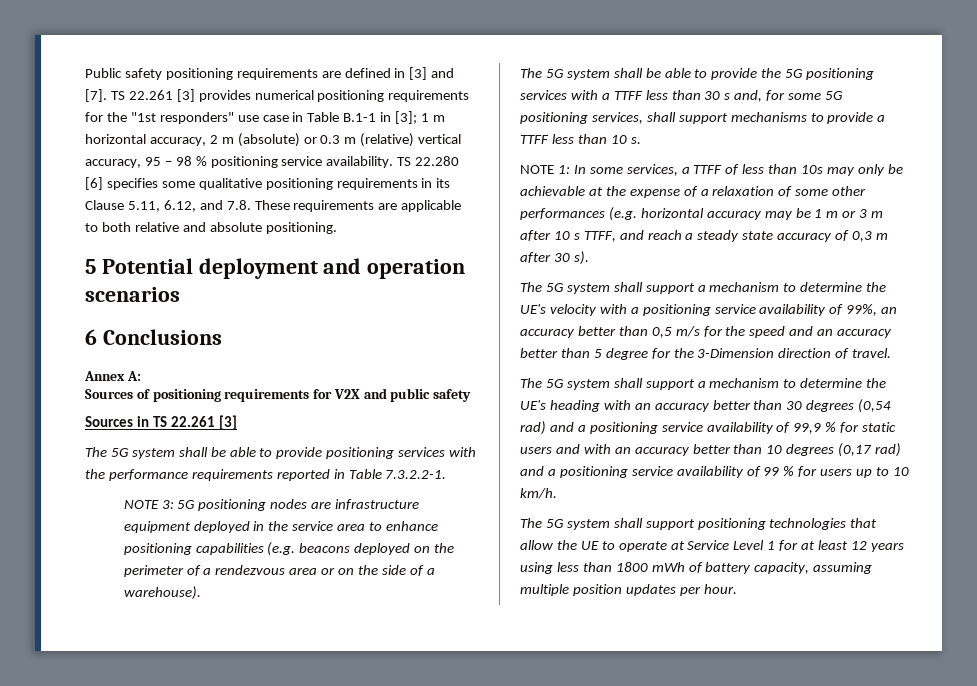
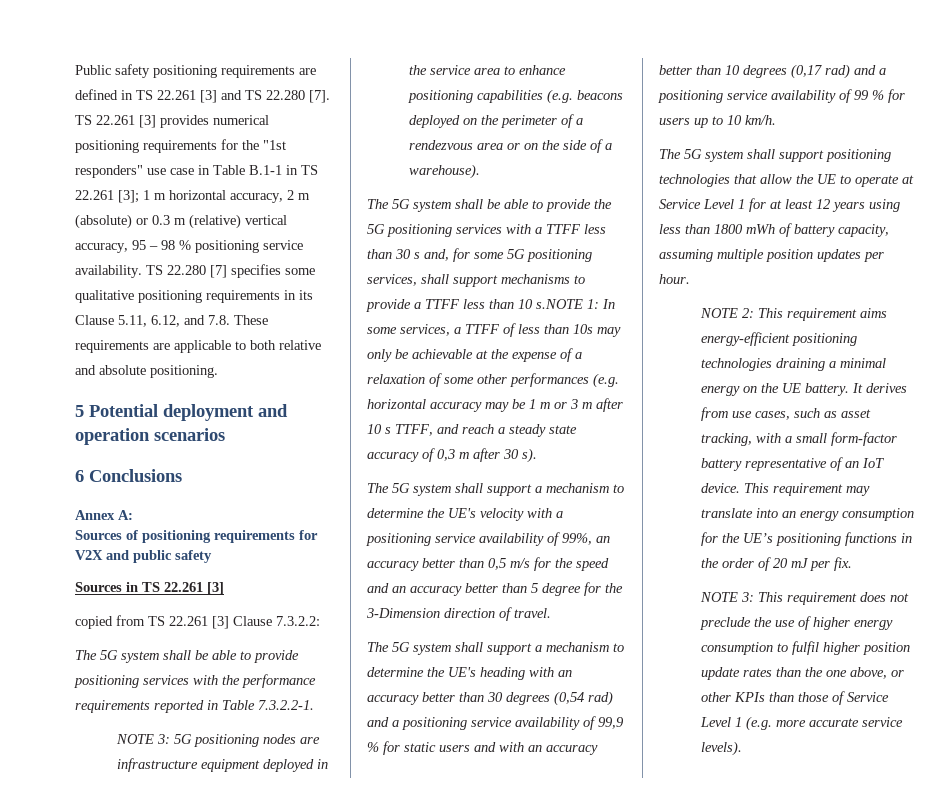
[409,67,455,80] [3] and -> [136,90,305,103] TS 22.261 [3] and TS 22.280
(392, 117) none -> [301,165,318,175] [75,190,114,200] TS 22.261
[85,177,103,190] [6] -> [210,265,227,278] [7]
(237, 422) none -> [75,615,320,629] // copied from TS 22.261 [3] Clause 7.3.2.2:
[630,137,641,144] [520,165,554,174] s. // NOTE -> [536,299,583,309] s.NOTE
(737, 589) none -> [699,308,887,321] [700,332,857,346] [700,358,886,371] [700,383,907,396] [700,407,871,421] [700,432,897,446] [700,457,884,471] [700,483,870,496] [700,508,914,521] [700,532,912,546] [700,557,852,571] [699,592,909,605] [699,616,893,630] [700,641,910,655] [700,667,904,680] [700,691,889,705] [699,716,903,731] [700,741,742,756] // NOTE 2: This requirement aims energy-efficient positioning technologies draining a minimal energy on the UE battery. It derives from use cases, such as asset tracking, with a small form-factor battery representative of an IoT device. This requirement may translate into an energy consumption for the UE’s positioning functions in the order of 20 mJ per fix. // NOTE 3: This requirement does not preclude the use of higher energy consumption to fulfil higher position update rates than the one above, or other KPIs than those of Service Level 1 (e.g. more accurate service levels).

